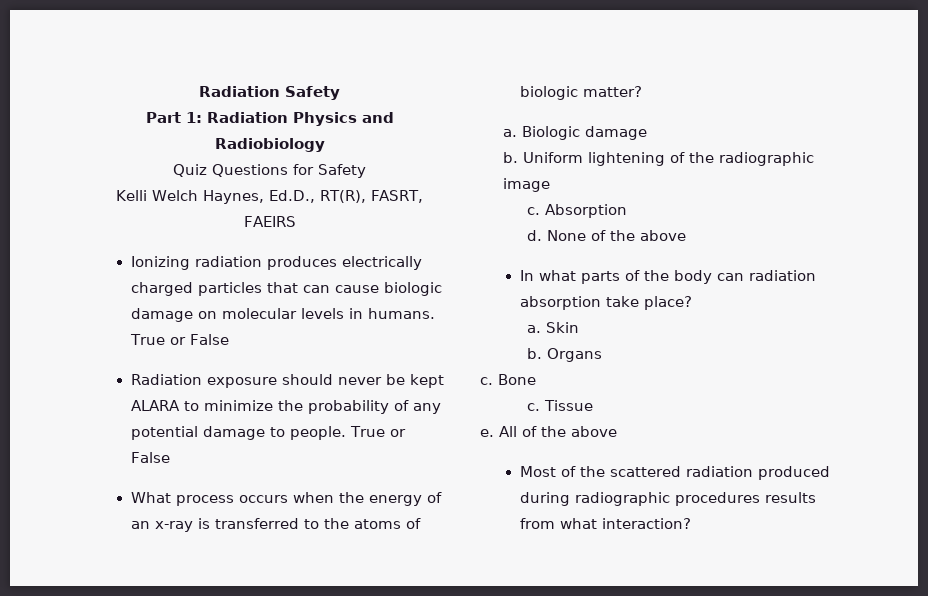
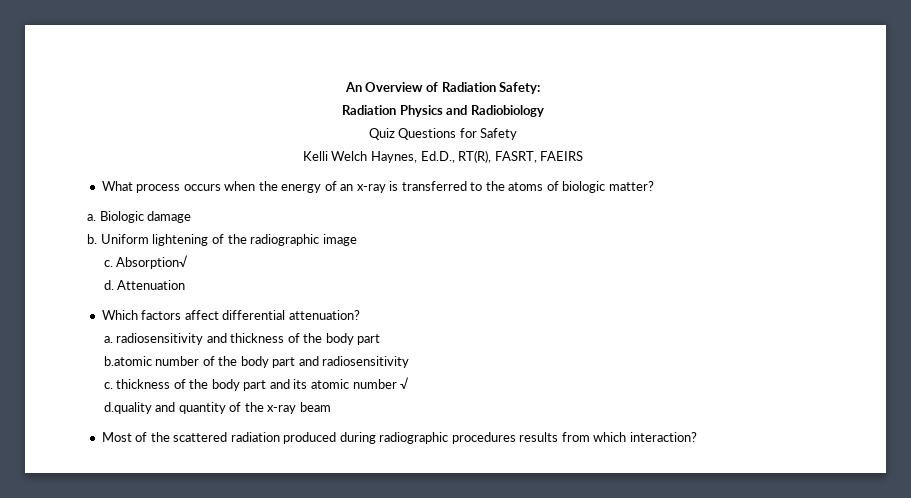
[199,86,340,100] [145,112,202,123] Radiation Safety // Part 1: -> [344,82,541,94] An Overview of Radiation Safety: //
[130,256,422,270] [130,282,442,296] [130,308,435,322] [129,334,229,345] [130,374,444,388] [130,400,441,414] [130,426,406,440] [130,452,170,463] // Ionizing radiation produces electrically charged particles that can cause biologic damage on molecular levels in humans. True or False // Radiation exposure should never be kept ALARA to minimize the probability of any potential damage to people. True or False -> (584, 156) none
[544,204,627,218] Absorption -> [116,255,189,269] Absorption√
[546,230,686,241] [519,270,816,284] [519,296,692,310] [526,322,579,333] [526,348,602,362] [480,374,536,385] [526,400,593,411] [480,426,617,437] None of the above // In what parts of the body can radiation absorption take place? // a. Skin // b. Organs // c. Bone // c. Tissue // e. All of the above -> [117,280,186,290] [101,310,360,320] [103,333,381,345] [103,356,410,368] [103,377,410,391] [103,402,331,414] Attenuation // Which factors affect differential attenuation? // a. radiosensitivity and thickness of the body part // b.atomic number of the body part and radiosensitivity // c. thickness of the body part and its atomic number √ // d.quality and quantity of the x-ray beam
[559,518,597,529] what -> [593,432,627,442] which

